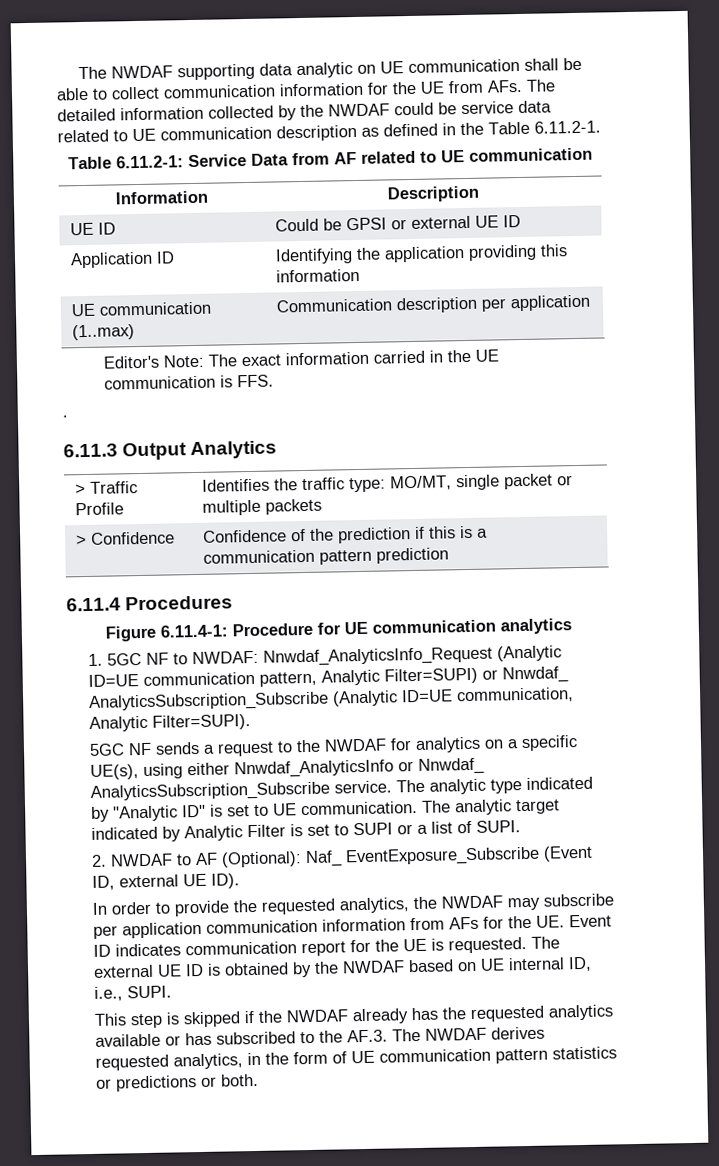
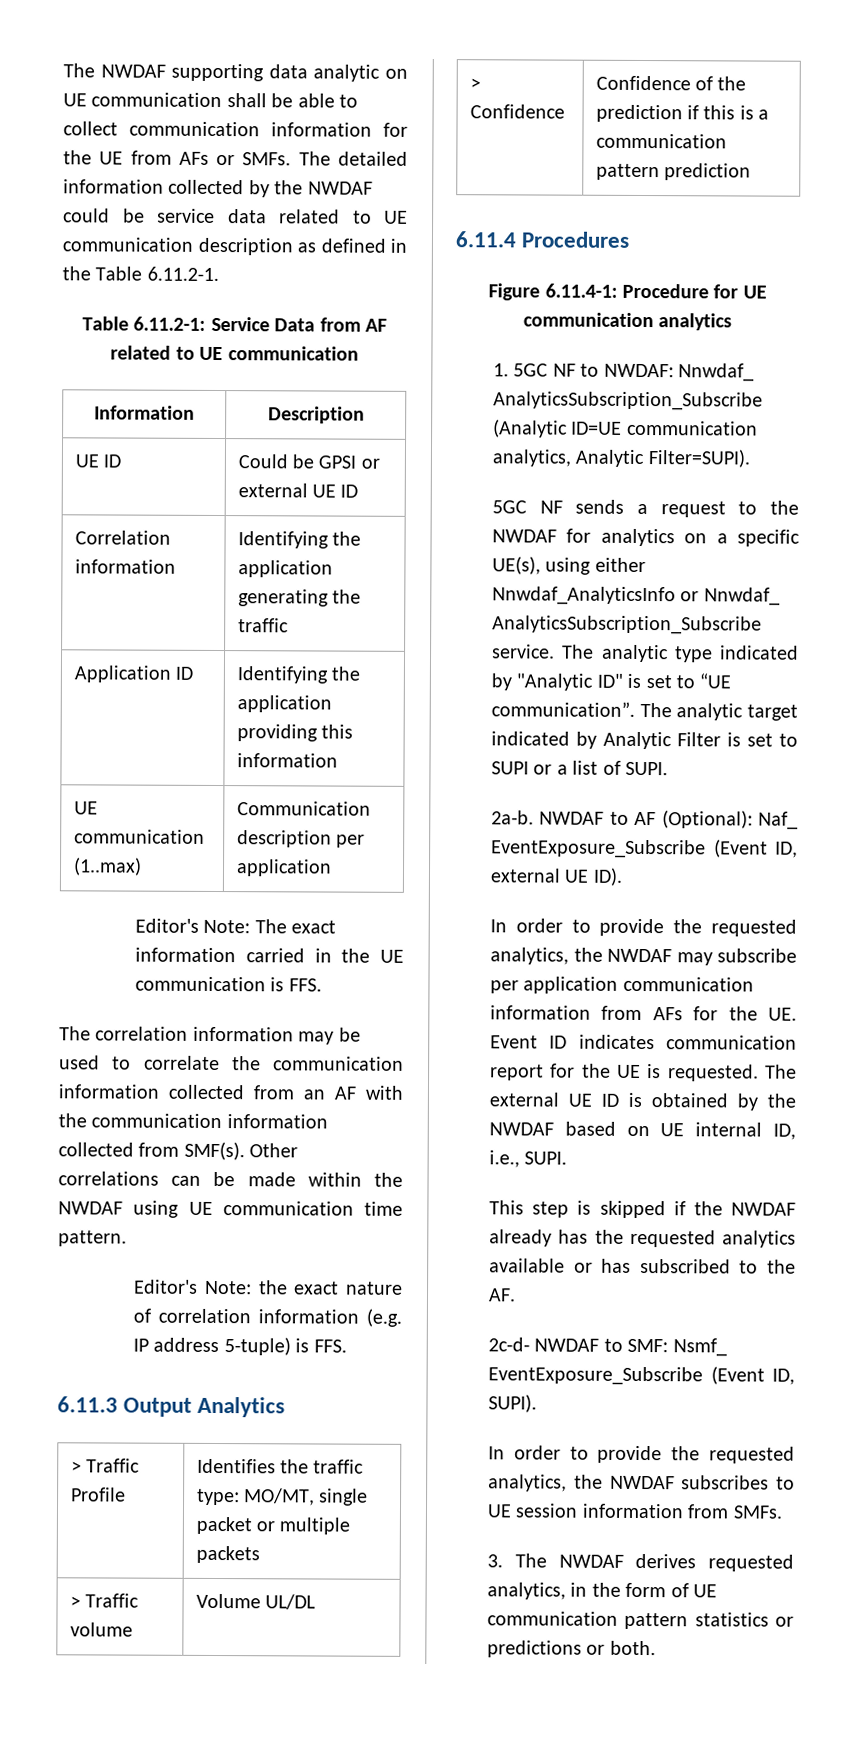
[487,79,523,93] AFs. -> [178,151,292,166] AFs or SMFs.
(521, 221) none -> [74,530,171,545] [74,559,176,574] [237,531,361,549] [237,560,333,578] [237,589,361,607] [237,618,289,633] // Correlation information | Identifying the application generating the traffic
[62,415,68,418] . -> [59,1026,361,1045] [59,1055,404,1071] [58,1084,403,1100] [58,1113,328,1129] [58,1141,299,1161] [58,1171,403,1187] [58,1200,403,1218] [58,1230,127,1247] [134,1279,403,1295] [133,1308,403,1327] [133,1337,347,1356] The correlation information may be used to correlate the communication information collected from an AF with the communication information collected from SMF(s). Other correlations can be made within the NWDAF using UE communication time pattern. // Editor's Note: the exact nature of correlation information (e.g. IP address 5-tuple) is FFS.
(322, 506) none -> [69,1593,139,1608] [69,1622,133,1637] [195,1593,316,1610] // > Traffic volume | Volume UL/DL
[263,645,563,667] [88,667,499,687] Nnwdaf_AnalyticsInfo_Request (Analytic ID=UE communication pattern, Analytic Filter=SUPI) or -> (674, 370) none
[456,687,575,704] communication, -> [626,420,758,436] [492,449,572,467] communication analytics,
[273,800,419,816] UE communication. -> [699,673,732,689] [491,701,636,717] “UE communication”.
[91,854,108,867] 2. -> [491,810,535,825] 2a-b.
[347,1029,389,1043] AF.3. -> [488,1288,517,1302] [488,1337,727,1357] [488,1366,795,1386] [488,1394,538,1413] [488,1445,795,1464] [488,1474,795,1492] [487,1503,783,1519] [487,1554,504,1568] AF. // 2c-d- NWDAF to SMF: Nsmf_ EventExposure_Subscribe (Event ID, SUPI). // In order to provide the requested analytics, the NWDAF subscribes to UE session information from SMFs. // 3.

